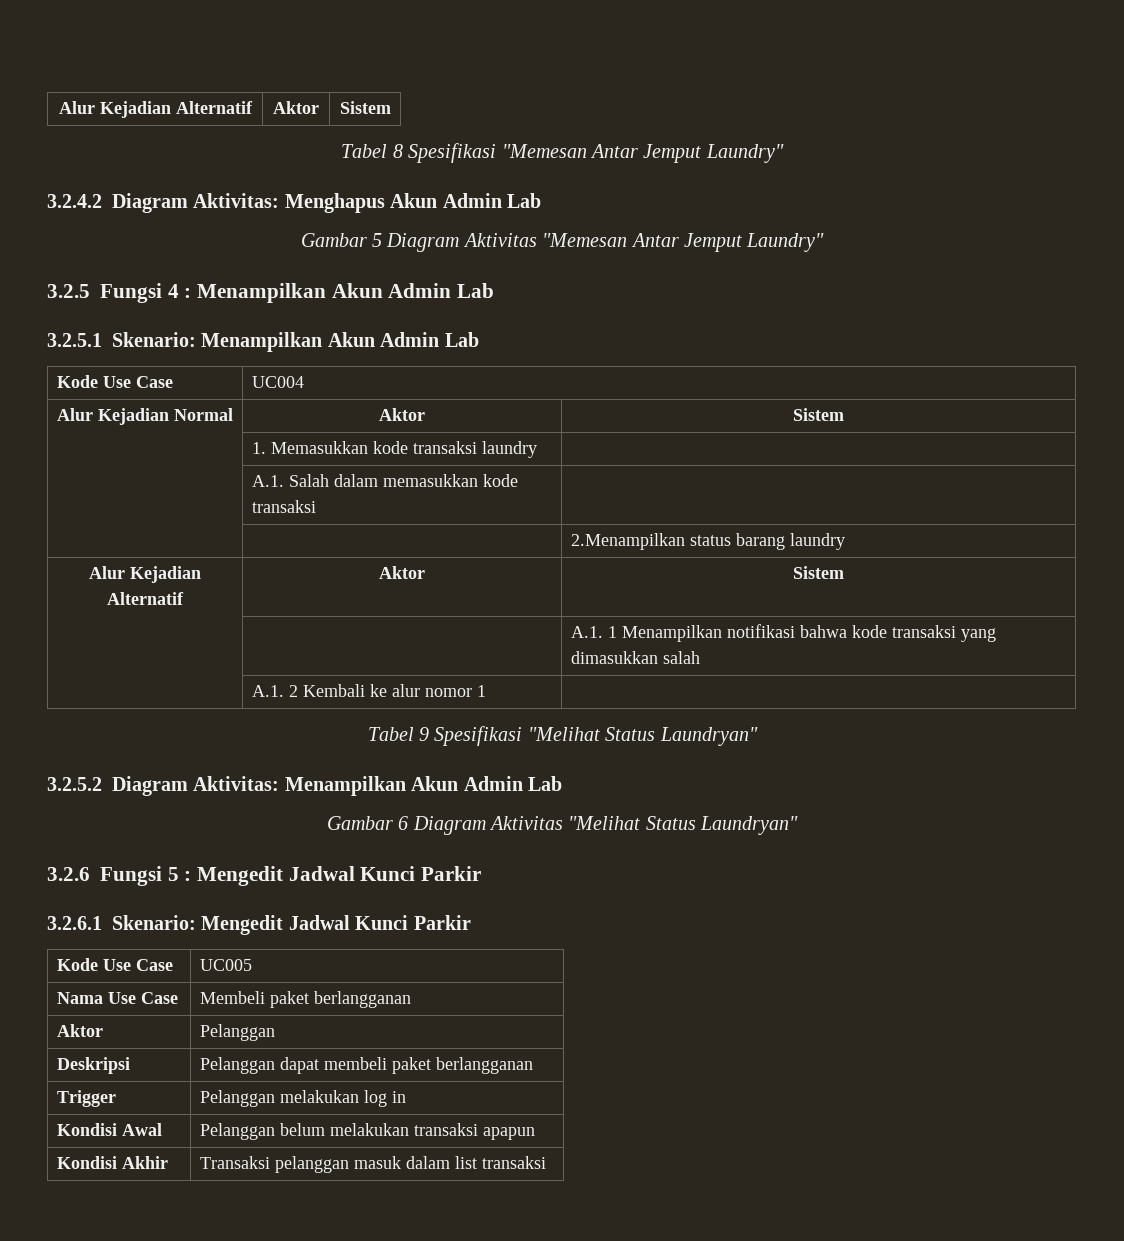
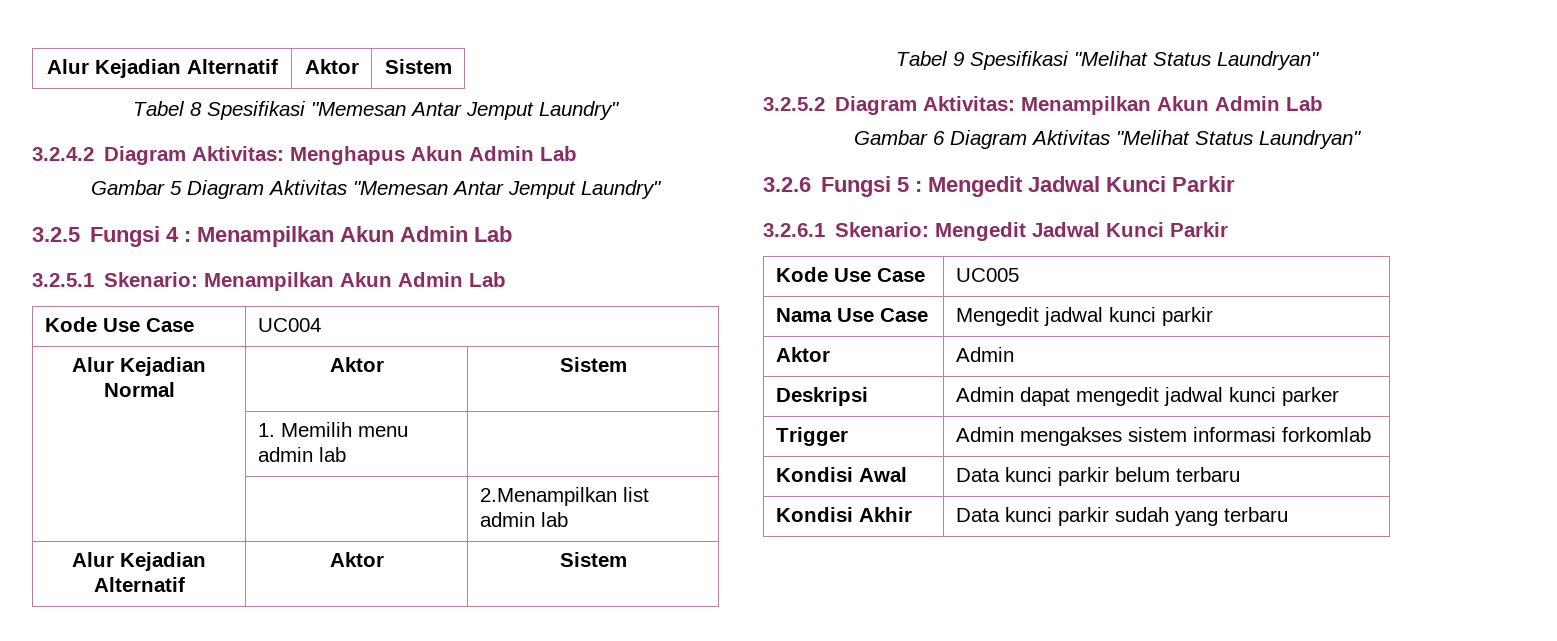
[270,441,537,458] [251,474,518,487] [251,500,316,513] [570,533,845,550] [89,566,201,583] [107,592,184,605] [379,566,425,579] [792,566,844,579] [570,624,996,642] [570,651,700,664] [251,684,486,697] Memasukkan kode transaksi laundry | // | A.1. Salah dalam memasukkan kode transaksi | // | | 2.Menampilkan status barang laundry // Alur Kejadian Alternatif | Aktor | Sistem // | | A.1. 1 Menampilkan notifikasi bahwa kode transaksi yang dimasukkan salah // | A.1. 2 Kembali ke alur nomor 1 | -> [280,422,408,437] [257,447,346,462] [479,487,649,506] [479,512,568,527] [72,552,206,571] [93,577,185,592] [329,552,384,567] [559,552,627,567] Memilih menu admin lab | // | | 2.Menampilkan list admin lab // Alur Kejadian Alternatif | Aktor | Sistem
[199,991,411,1008] [56,1024,103,1037] [199,1024,275,1041] Membeli paket berlangganan // Aktor | Pelanggan -> [955,307,1213,326] [775,347,830,362] [955,347,1014,362] Mengedit jadwal kunci parkir // Aktor | Admin
[199,1057,533,1074] [56,1090,116,1107] [199,1090,406,1107] [56,1123,162,1136] [199,1123,535,1140] [56,1156,168,1169] [199,1156,546,1173] Pelanggan dapat membeli paket berlangganan // Trigger | Pelanggan melakukan log in // Kondisi Awal | Pelanggan belum melakukan transaksi apapun // Kondisi Akhir | Transaksi pelanggan masuk dalam list transaksi -> [955,387,1339,406] [775,427,848,446] [955,427,1371,446] [775,467,907,482] [955,467,1240,486] [775,507,912,522] [955,507,1288,526] Admin dapat mengedit jadwal kunci parker // Trigger | Admin mengakses sistem informasi forkomlab // Kondisi Awal | Data kunci parkir belum terbaru // Kondisi Akhir | Data kunci parkir sudah yang terbaru

